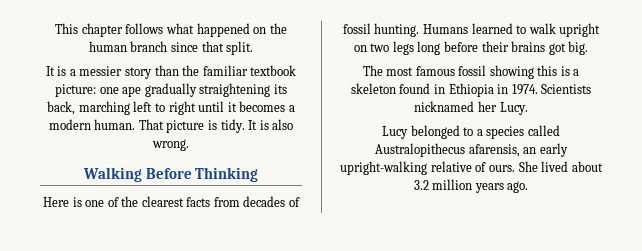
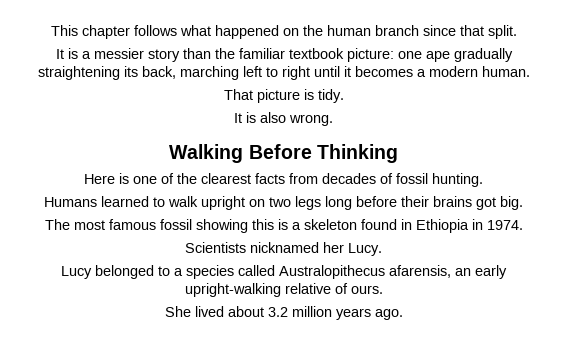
(136, 124) none -> (530, 71) //
(245, 126) none -> (344, 96) //
(420, 30) none -> (483, 180) //
(538, 89) none -> (523, 225) //
(515, 168) none -> (383, 289) //

